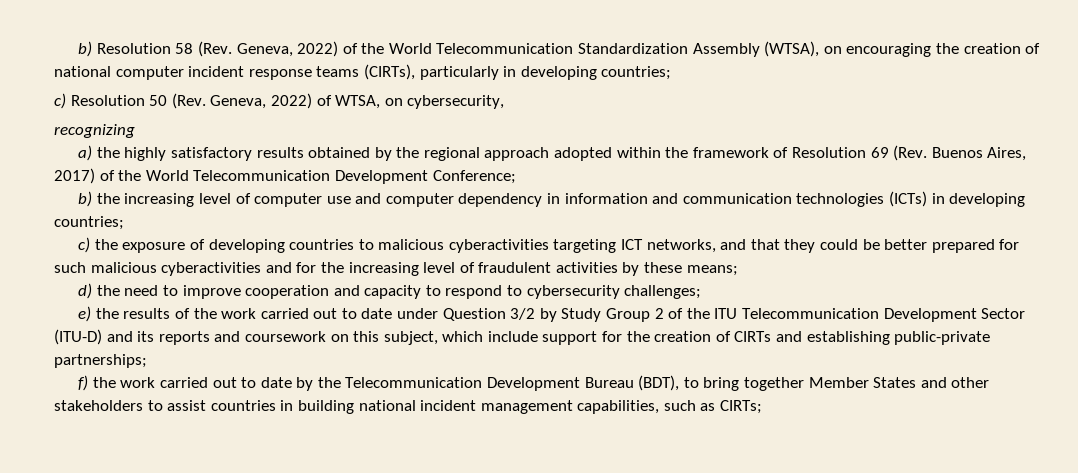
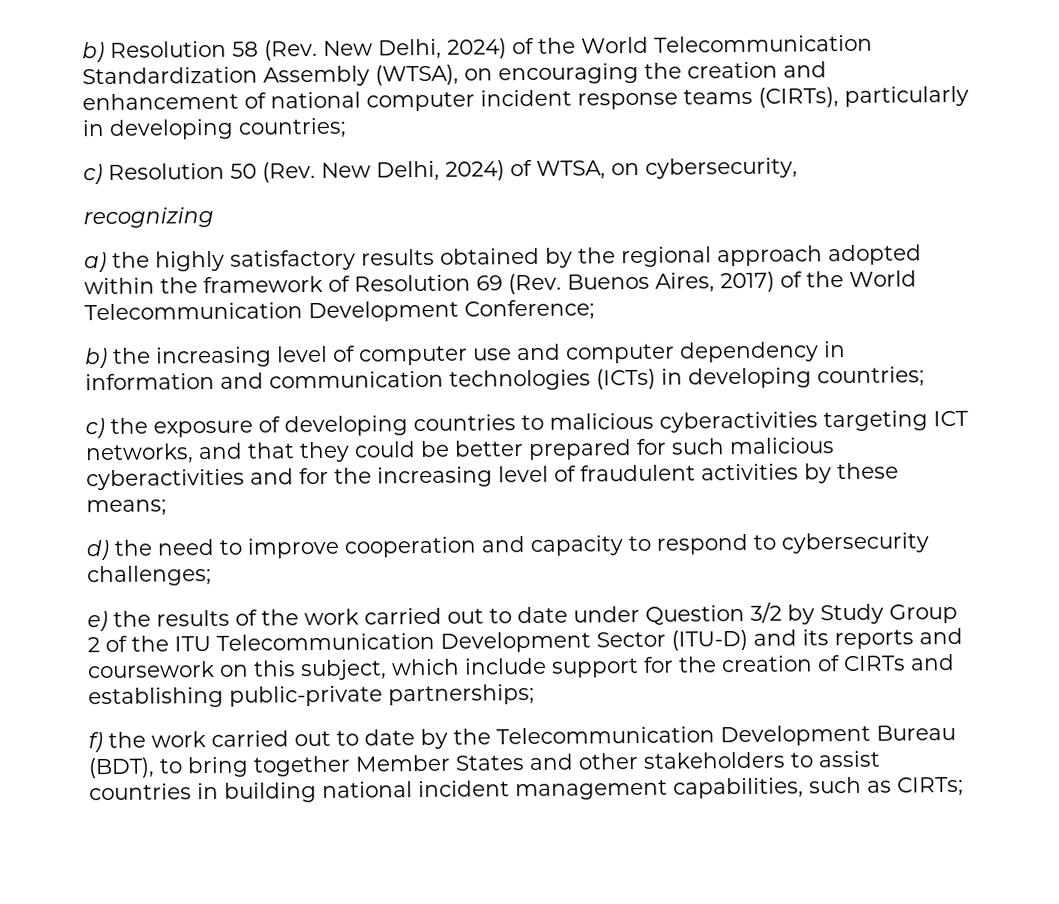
[236,41,339,57] Geneva, 2022) -> [323,38,507,60] New Delhi, 2024)
(1021, 48) none -> [783,61,827,78] [82,92,239,111] and enhancement
[210,93,312,109] Geneva, 2022) -> [321,160,505,182] New Delhi, 2024)

